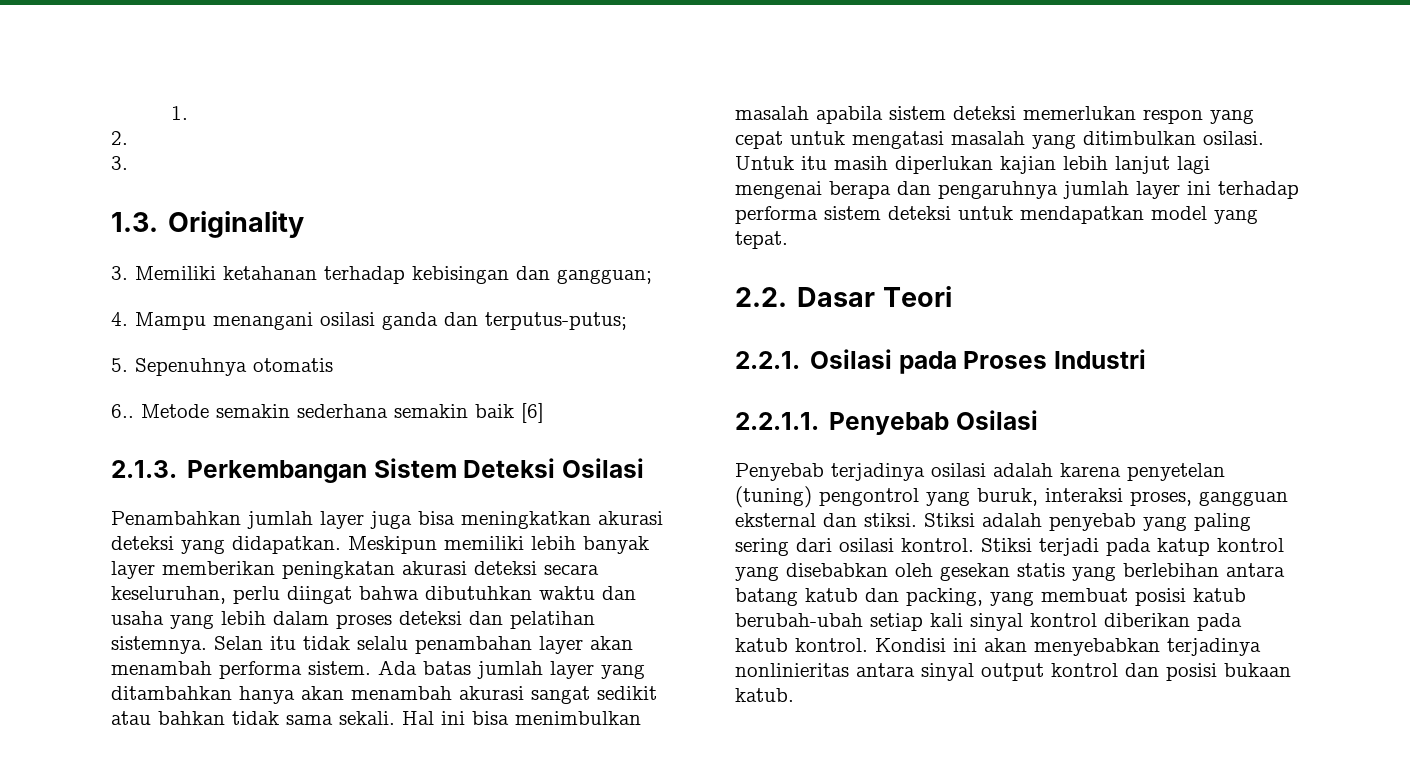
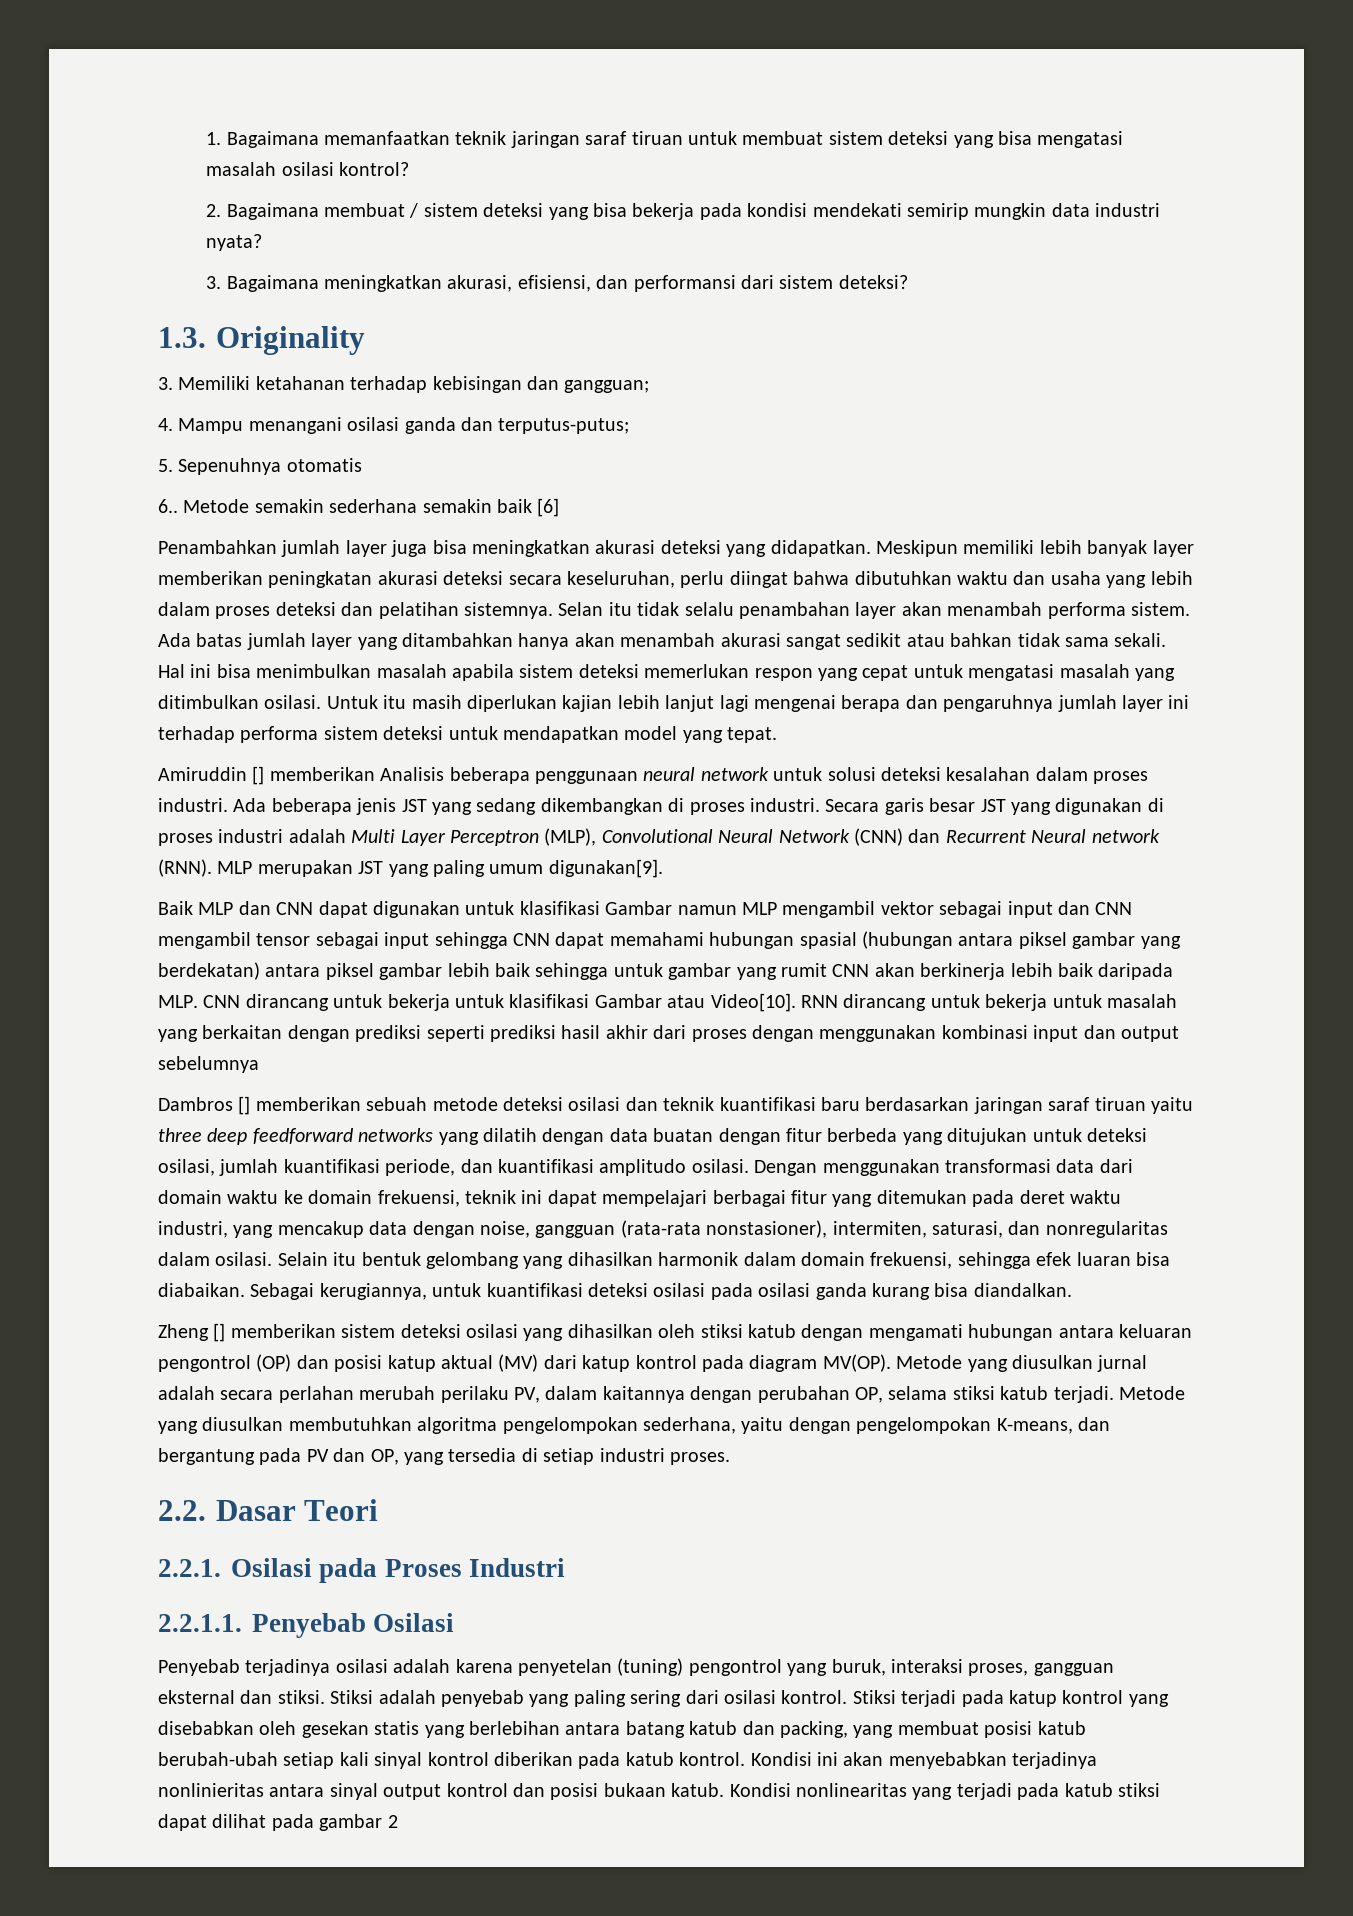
[111,131,128,145] [111,156,128,170] // 2. // 3. -> [226,131,1124,148] [206,162,410,176] [206,203,1161,220] [206,234,263,251] [206,275,908,292] Bagaimana memanfaatkan teknik jaringan saraf tiruan untuk membuat sistem deteksi yang bisa mengatasi masalah osilasi kontrol? // 2. Bagaimana membuat / sistem deteksi yang bisa bekerja pada kondisi mendekati semirip mungkin data industri nyata? // 3. Bagaimana meningkatkan akurasi, efisiensi, dan performansi dari sistem deteksi?
[111,458,645,483] // 2.1.3. Perkembangan Sistem Deteksi Osilasi -> (560, 507) none
(788, 240) none -> [158,766,1149,785] [158,798,1164,815] [158,828,1160,846] [158,859,663,878] [158,901,1133,918] [158,931,1181,949] [158,962,1174,980] [158,993,1177,1012] [158,1025,1179,1042] [158,1056,259,1073] [158,1096,1193,1115] [158,1128,1147,1145] [158,1159,1133,1176] [158,1190,1121,1207] [158,1220,1168,1238] [158,1252,1170,1269] [158,1283,1072,1300] [158,1323,1192,1342] [158,1354,1148,1372] [158,1386,1185,1403] [158,1417,1110,1434] [158,1448,730,1465] // Amiruddin [] memberikan Analisis beberapa penggunaan neural network untuk solusi deteksi kesalahan dalam proses industri. Ada beberapa jenis JST yang sedang dikembangkan di proses industri. Secara garis besar JST yang digunakan di proses industri adalah Multi Layer Perceptron (MLP), Convolutional Neural Network (CNN) dan Recurrent Neural network (RNN). MLP merupakan JST yang paling umum digunakan[9]. // Baik MLP dan CNN dapat digunakan untuk klasifikasi Gambar namun MLP mengambil vektor sebagai input dan CNN mengambil tensor sebagai input sehingga CNN dapat memahami hubungan spasial (hubungan antara piksel gambar yang berdekatan) antara piksel gambar lebih baik sehingga untuk gambar yang rumit CNN akan berkinerja lebih baik daripada MLP. CNN dirancang untuk bekerja untuk klasifikasi Gambar atau Video[10]. RNN dirancang untuk bekerja untuk masalah yang berkaitan dengan prediksi seperti prediksi hasil akhir dari proses dengan menggunakan kombinasi input dan output sebelumnya // Dambros [] memberikan sebuah metode deteksi osilasi dan teknik kuantifikasi baru berdasarkan jaringan saraf tiruan yaitu three deep feedforward networks yang dilatih dengan data buatan dengan fitur berbeda yang ditujukan untuk deteksi osilasi, jumlah kuantifikasi periode, dan kuantifikasi amplitudo osilasi. Dengan menggunakan transformasi data dari domain waktu ke domain frekuensi, teknik ini dapat mempelajari berbagai fitur yang ditemukan pada deret waktu industri, yang mencakup data dengan noise, gangguan (rata-rata nonstasioner), intermiten, saturasi, dan nonregularitas dalam osilasi. Selain itu bentuk gelombang yang dihasilkan harmonik dalam domain frekuensi, sehingga efek luaran bisa diabaikan. Sebagai kerugiannya, untuk kuantifikasi deteksi osilasi pada osilasi ganda kurang bisa diandalkan. // Zheng [] memberikan sistem deteksi osilasi yang dihasilkan oleh stiksi katub dengan mengamati hubungan antara keluaran pengontrol (OP) dan posisi katup aktual (MV) dari katup kontrol pada diagram MV(OP). Metode yang diusulkan jurnal adalah secara perlahan merubah perilaku PV, dalam kaitannya dengan perubahan OP, selama stiksi katub terjadi. Metode yang diusulkan membutuhkan algoritma pengelompokan sederhana, yaitu dengan pengelompokan K-means, dan bergantung pada PV dan OP, yang tersedia di setiap industri proses.
(794, 695) none -> [729,1783,1160,1800] [158,1814,398,1831] Kondisi nonlinearitas yang terjadi pada katub stiksi dapat dilihat pada gambar 2

